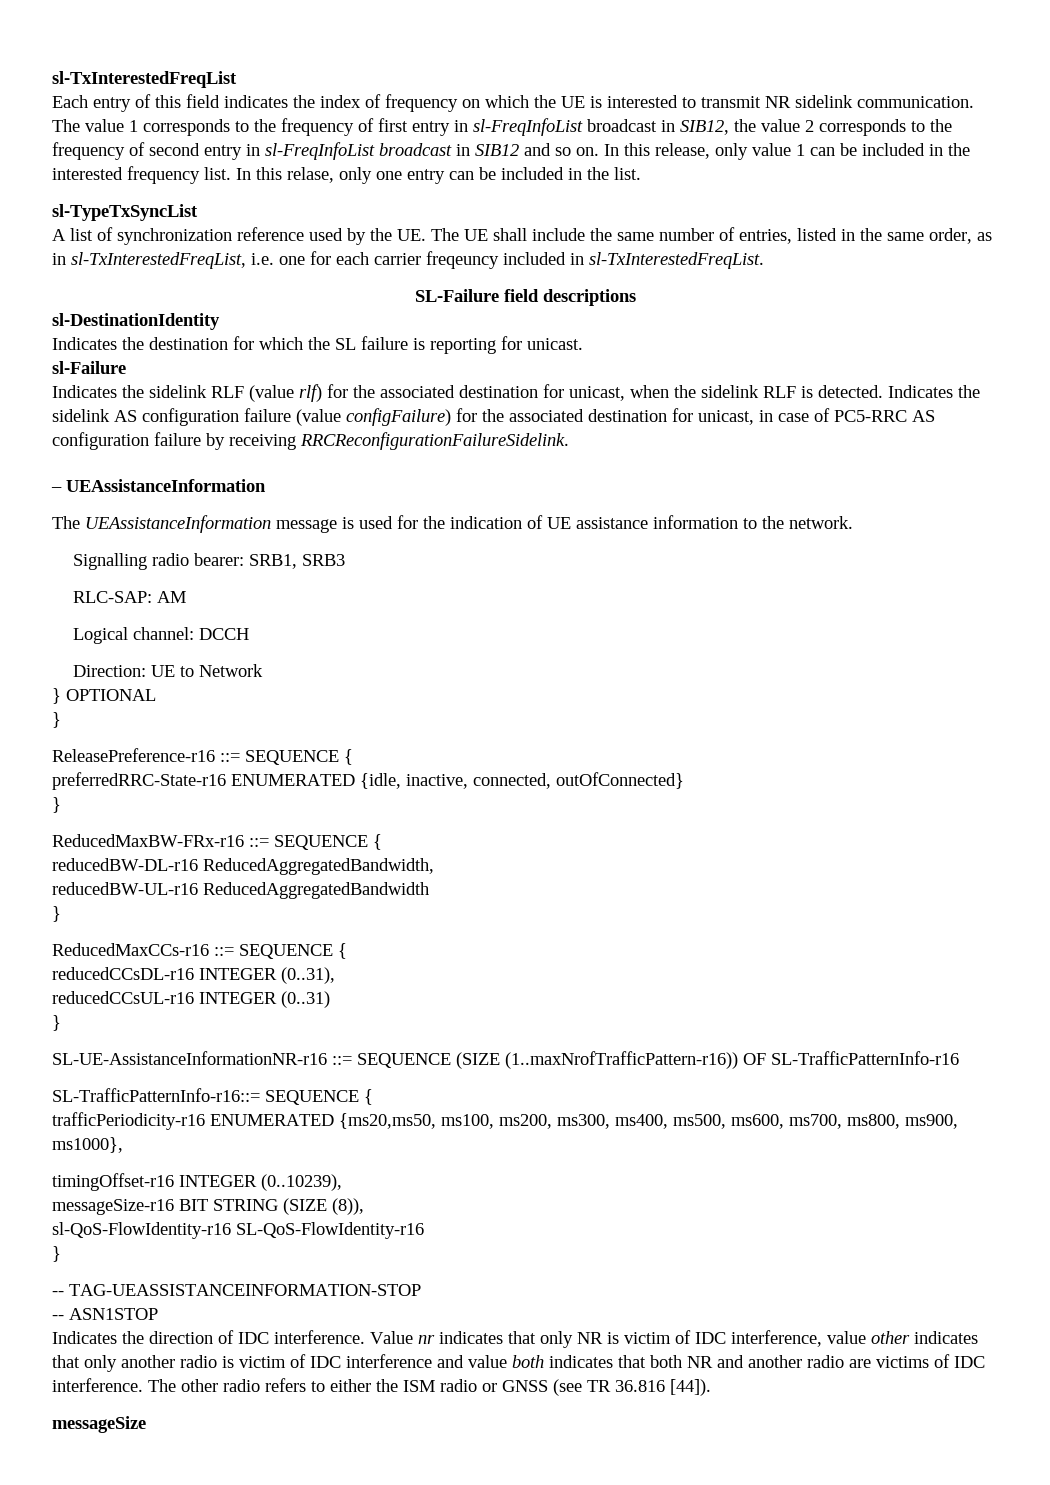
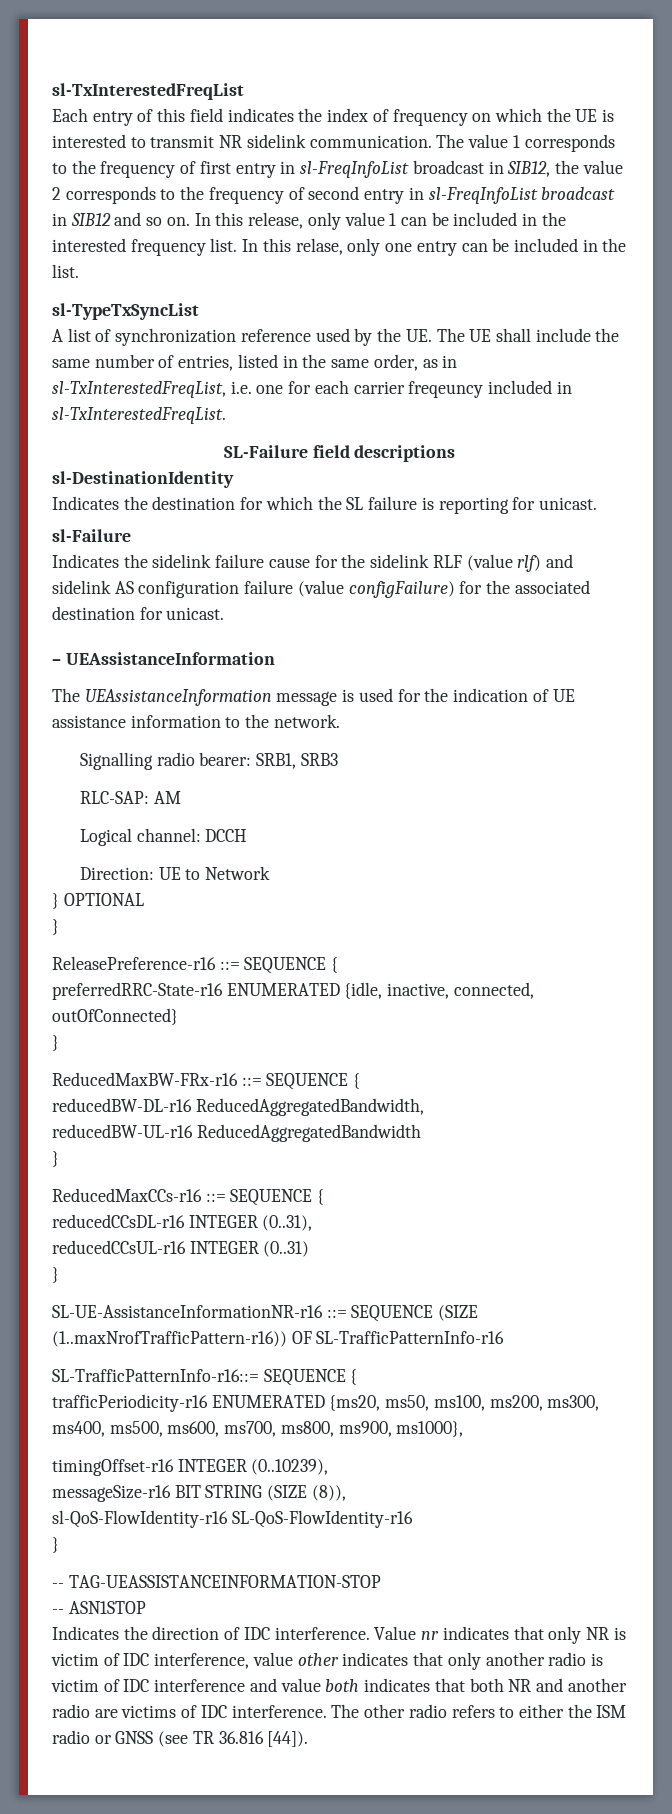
[211,384,980,402] RLF (value rlf) for the associated destination for unicast, when the sidelink RLF is detected. Indicates the -> [215,554,573,572] failure cause for the sidelink RLF (value rlf) and
[698,408,935,425] [52,432,569,450] unicast, in case of PC5-RRC AS configuration failure by receiving RRCReconfigurationFailureSidelink. -> [166,607,225,620] unicast.
[339,1113,436,1129] {ms20,ms50, -> [329,1395,430,1411] {ms20, ms50,
[52,1416,146,1433] // messageSize -> (309, 1739) none

